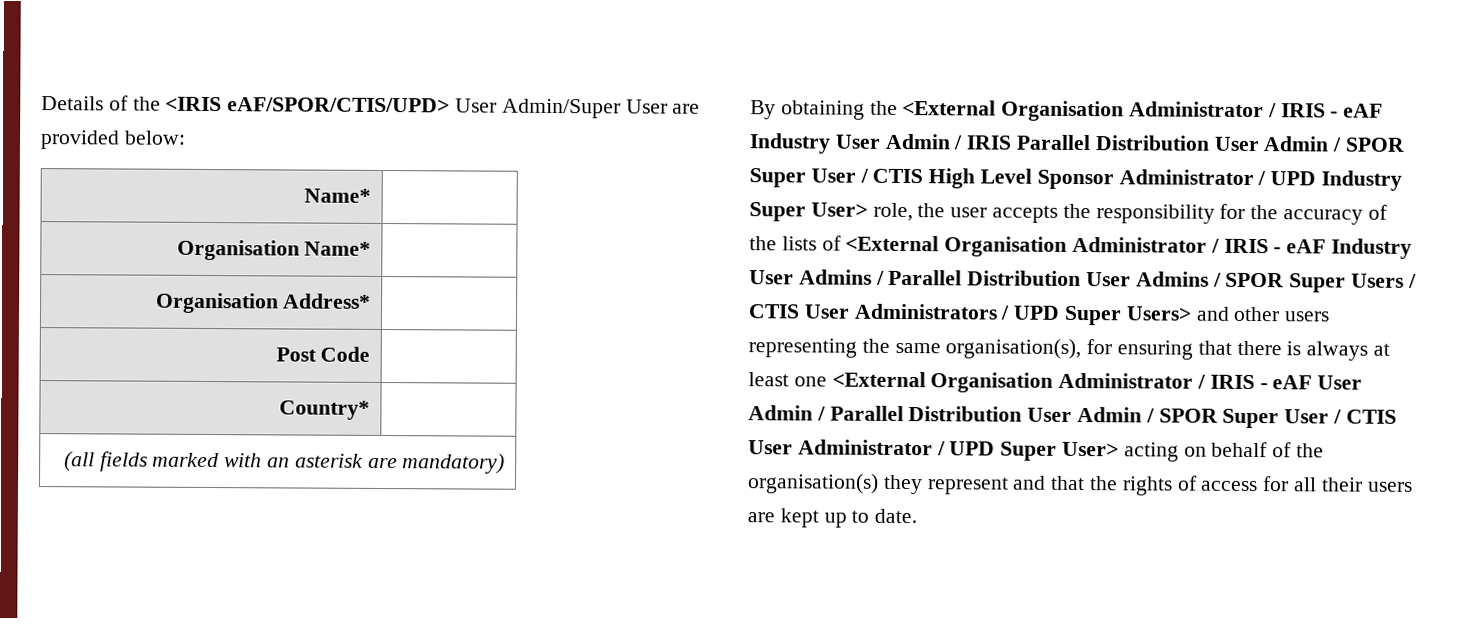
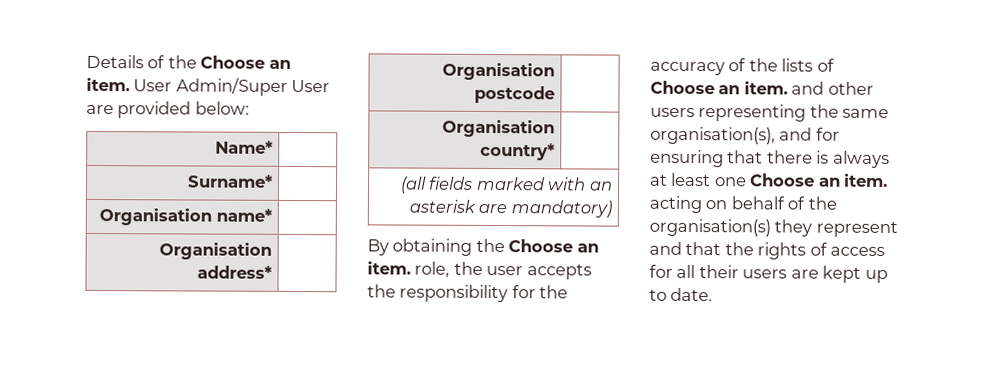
[165,96,451,113] <IRIS eAF/SPOR/CTIS/UPD> -> [200,55,291,69] [86,77,130,92] Choose an item.
[176,239,372,261] [154,292,372,314] [275,346,371,362] [279,400,371,420] Organisation Name* | // Organisation Address* | // Post Code | // Country* -> [186,174,273,188] [99,208,272,226] [158,242,272,260] [196,265,272,279] [441,62,555,81] [473,85,555,104] [441,119,555,138] [479,142,555,161] Surname* | // Organisation name* | // Organisation address* | // Organisation postcode | // Organisation country*
[902,99,1384,122] [749,133,1406,154] [749,168,1403,191] [749,202,868,222] <External Organisation Administrator / IRIS - eAF Industry User Admin / IRIS Parallel Distribution User Admin / SPOR Super User / CTIS High Level Sponsor Administrator / UPD Industry Super User> -> [508,239,599,253] [367,261,411,275] Choose an item.
[845,235,1413,259] [749,269,1417,293] [748,303,1192,326] <External Organisation Administrator / IRIS - eAF Industry User Admins / Parallel Distribution User Admins / SPOR Super Users / CTIS User Administrators / UPD Super Users> -> [650,80,788,95] Choose an item.
(1082, 349) none -> [779,127,813,141] and
[831,371,1363,393] [748,405,1397,429] [748,439,1120,461] <External Organisation Administrator / IRIS - eAF User Admin / Parallel Distribution User Admin / SPOR Super User / CTIS User Administrator / UPD Super User> -> [750,173,889,187] Choose an item.

